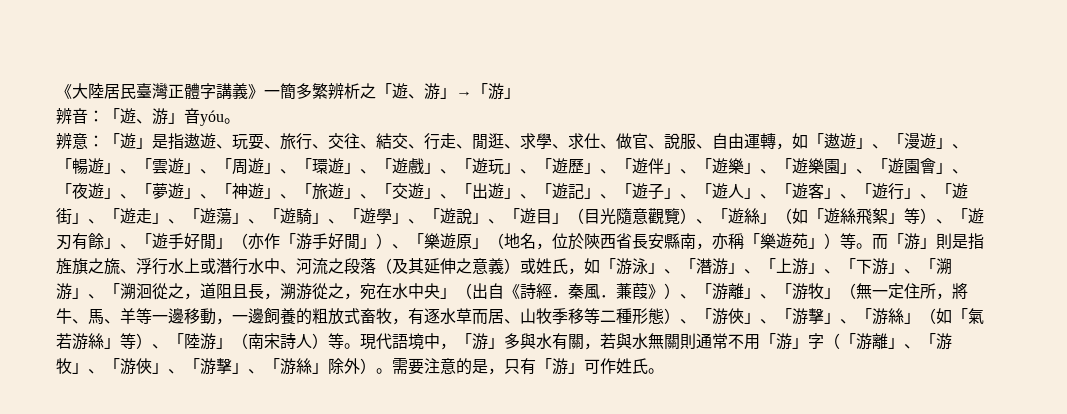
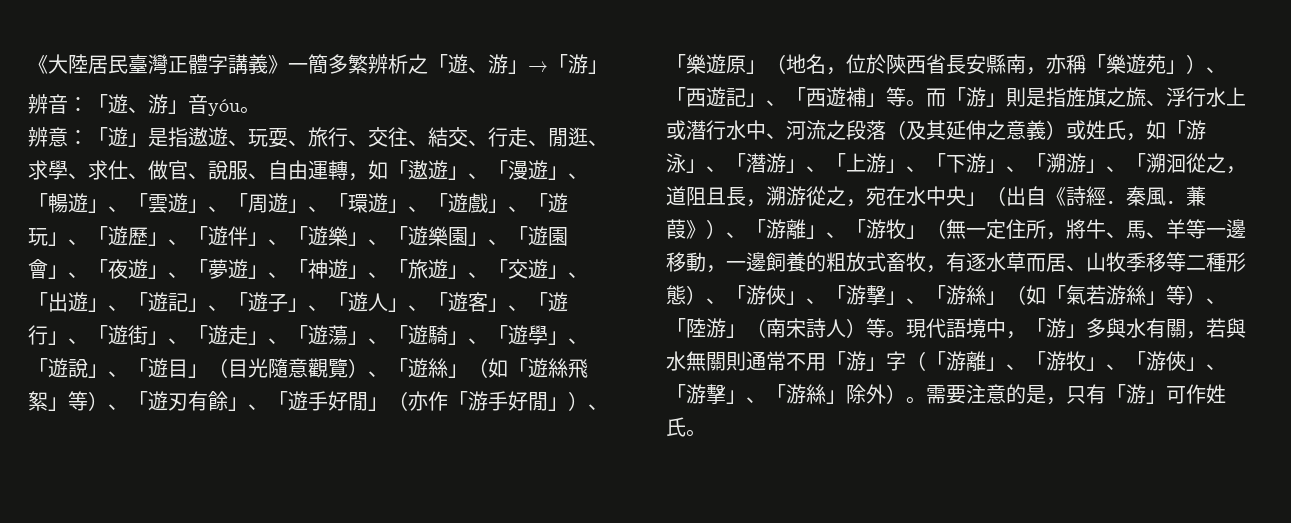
(840, 241) none -> [1206,67,1226,73] [666,87,886,107] 、「西遊記」、「西遊補」

